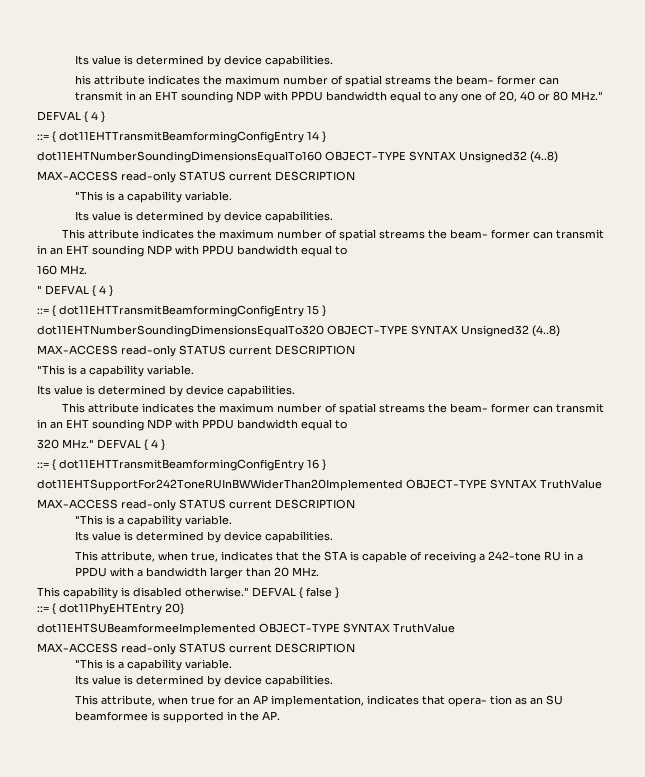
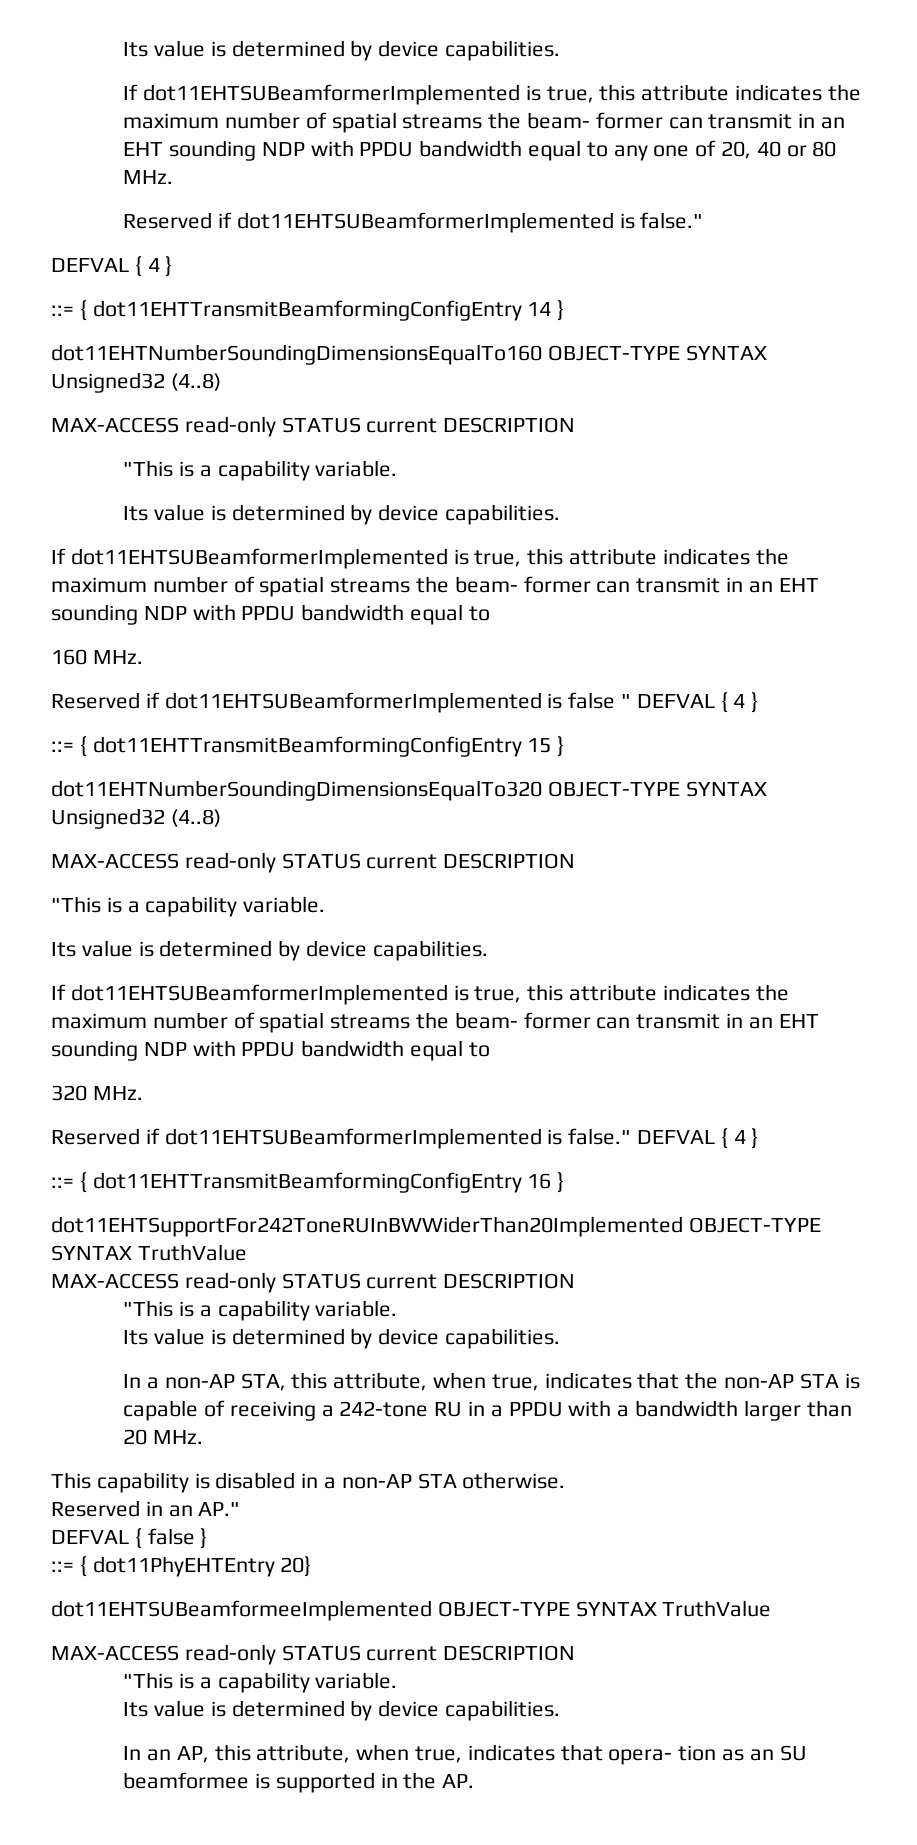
[74,55,333,67] [74,75,91,85] Its value is determined by device capabilities. // his -> [123,40,560,61] [123,84,636,105] Its value is determined by device capabilities. // If dot11EHTSUBeamformerImplemented is true, this
[570,91,603,100] MHz." -> [123,170,174,184] [123,212,704,233] MHz. // Reserved if dot11EHTSUBeamformerImplemented is false."
[62,229,86,239] This -> [51,548,564,569] If dot11EHTSUBeamformerImplemented is true, this
(87, 269) none -> [51,692,616,713] Reserved if dot11EHTSUBeamformerImplemented is false
[62,403,86,413] This -> [51,984,564,1005] If dot11EHTSUBeamformerImplemented is true, this
[62,439,94,448] MHz." -> [92,1086,143,1100] [51,1128,632,1149] MHz. // Reserved if dot11EHTSUBeamformerImplemented is false."
[74,551,98,561] This -> [123,1372,328,1391] In a non-AP STA, this
(321, 556) none -> [724,1374,795,1389] non-AP
[185,587,249,597] otherwise." -> [301,1472,566,1489] [51,1500,241,1517] in a non-AP STA otherwise. // Reserved in an AP." //
[74,695,364,707] This attribute, when true for an AP implementation, -> [123,1744,462,1763] In an AP, this attribute, when true,

